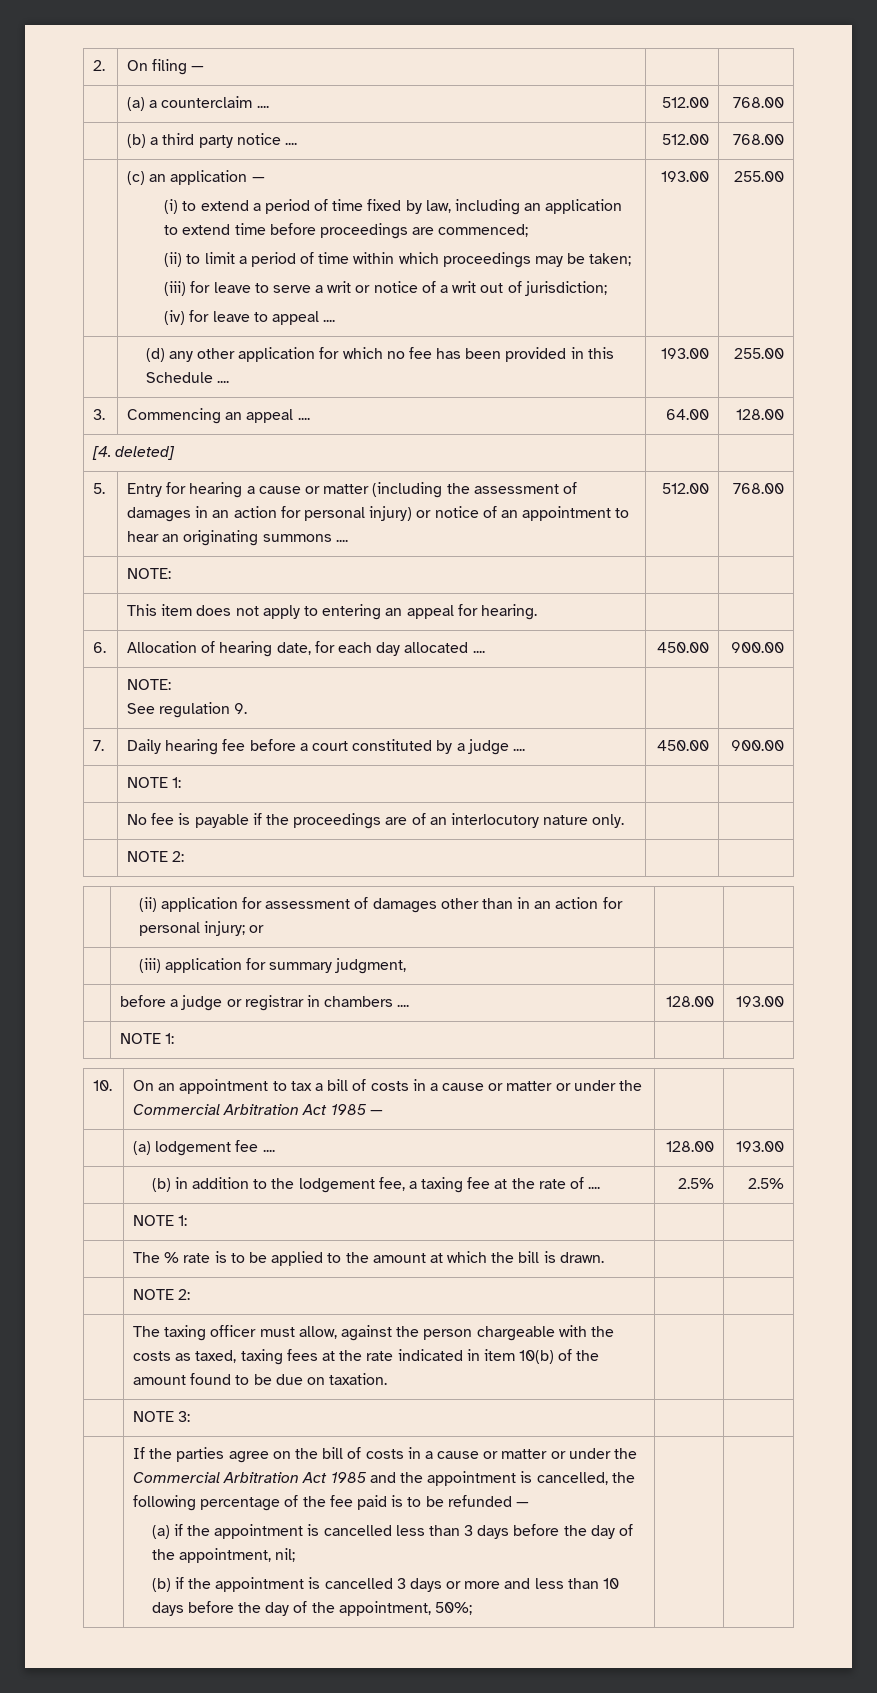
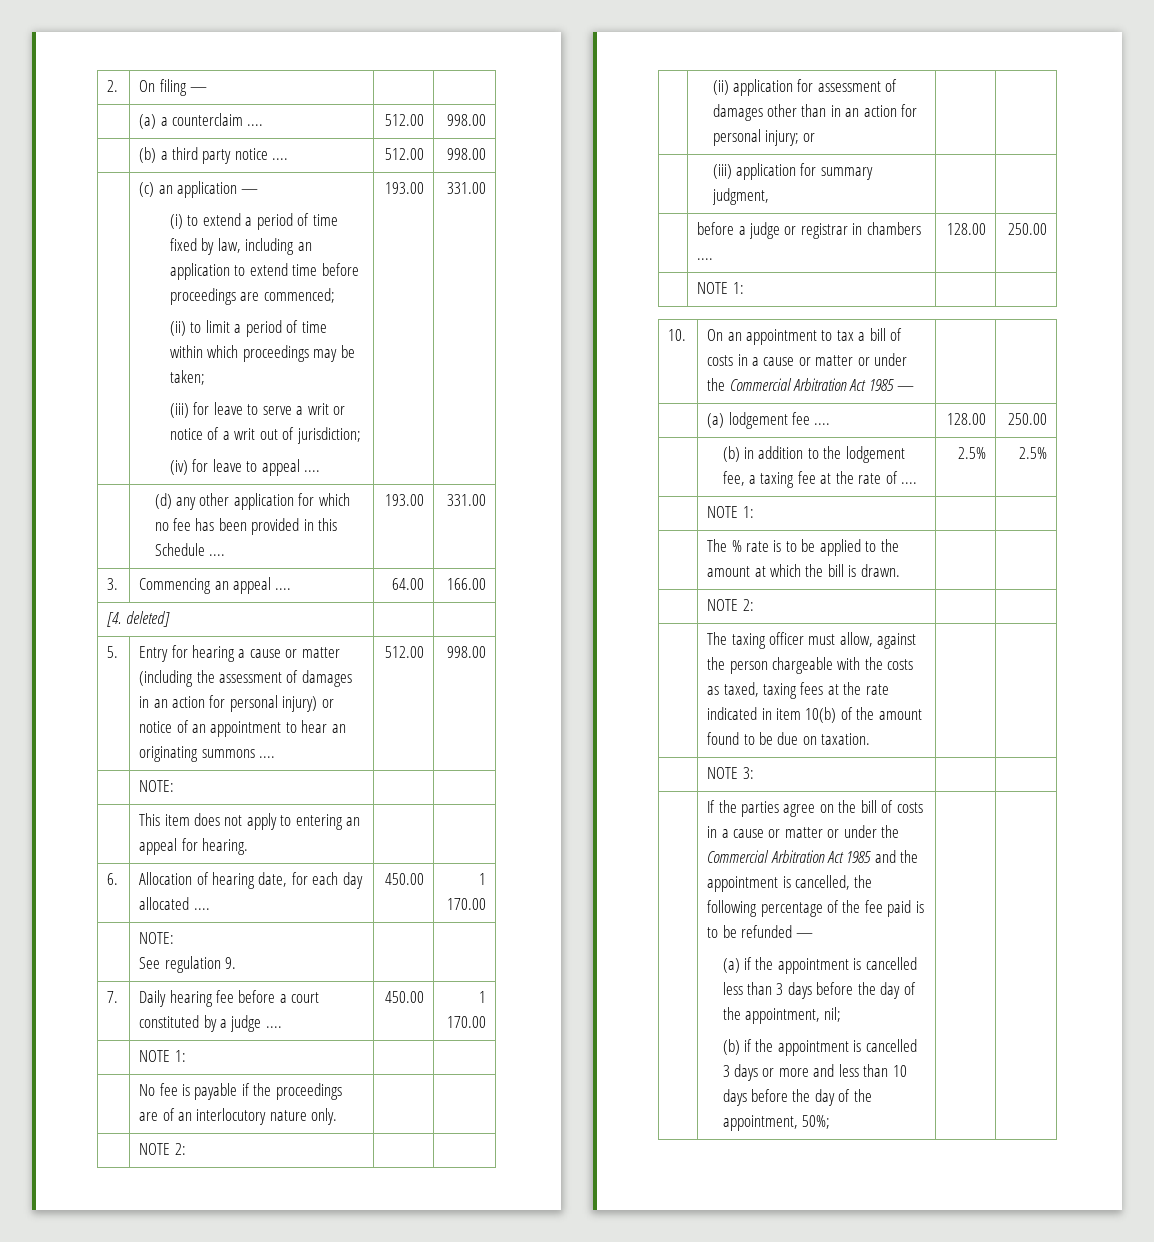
[732,97,784,108] 768.00 -> [446,114,486,126] 998.00
[732,134,784,145] 768.00 -> [446,148,486,160] 998.00
[733,171,784,182] 255.00 -> [446,182,486,194] 331.00
[733,348,784,359] 255.00 -> [446,494,486,506] 331.00
[735,409,784,420] 128.00 -> [446,578,486,590] 166.00
[732,483,784,494] 768.00 -> [446,646,486,658] 998.00
[730,642,784,653] 900.00 -> [478,873,486,885] [446,898,486,910] 1 170.00
[730,740,784,751] 900.00 -> [478,991,486,1003] [446,1016,486,1028] 1 170.00
[735,996,784,1007] 193.00 -> [1007,223,1047,235] 250.00
[735,1141,784,1152] 193.00 -> [1007,413,1047,425] 250.00

